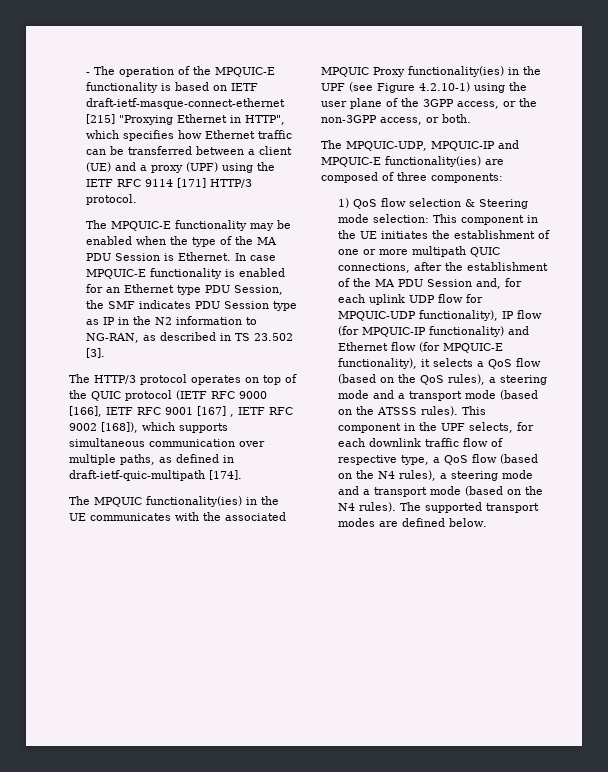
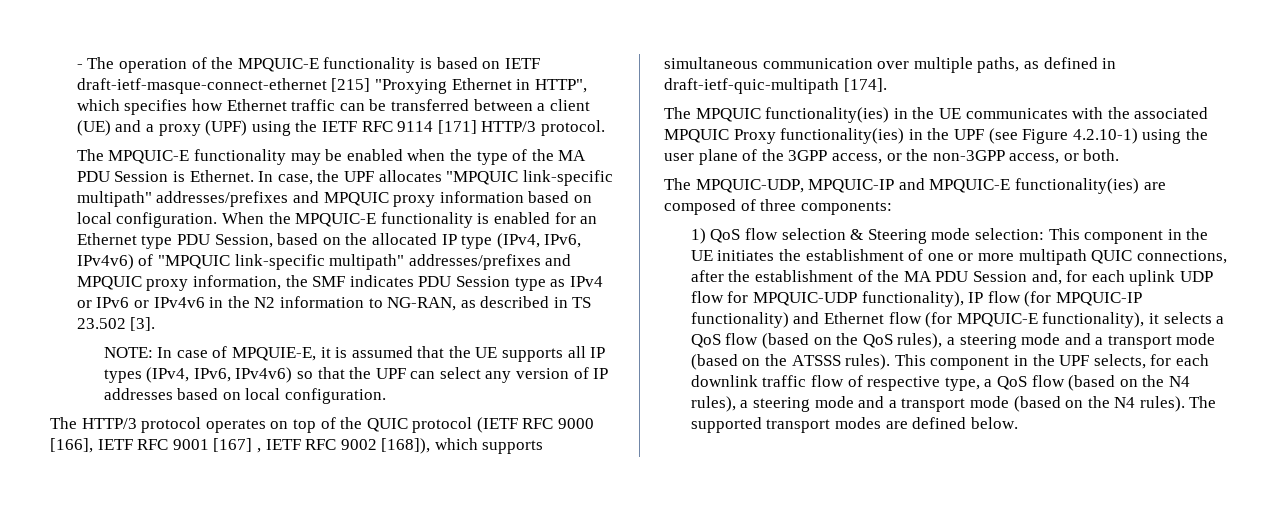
[249,255,276,261] case -> [277,170,613,186] [76,191,592,207] [76,212,291,228] case, the UPF allocates "MPQUIC link-specific multipath" addresses/prefixes and MPQUIC proxy information based on local configuration. When the
(283, 290) none -> [277,233,582,249] [76,254,572,270] [76,275,281,291] based on the allocated IP type (IPv4, IPv6, IPv4v6) of "MPQUIC link-specific multipath" addresses/prefixes and MPQUIC proxy information,
[102,317,115,325] IP -> [569,276,603,287] [76,297,205,308] IPv4 or IPv6 or IPv4v6
(105, 353) none -> [103,346,606,362] [103,367,609,383] [103,388,386,404] // NOTE: In case of MPQUIE-E, it is assumed that the UE supports all IP types (IPv4, IPv6, IPv4v6) so that the UPF can select any version of IP addresses based on local configuration.

